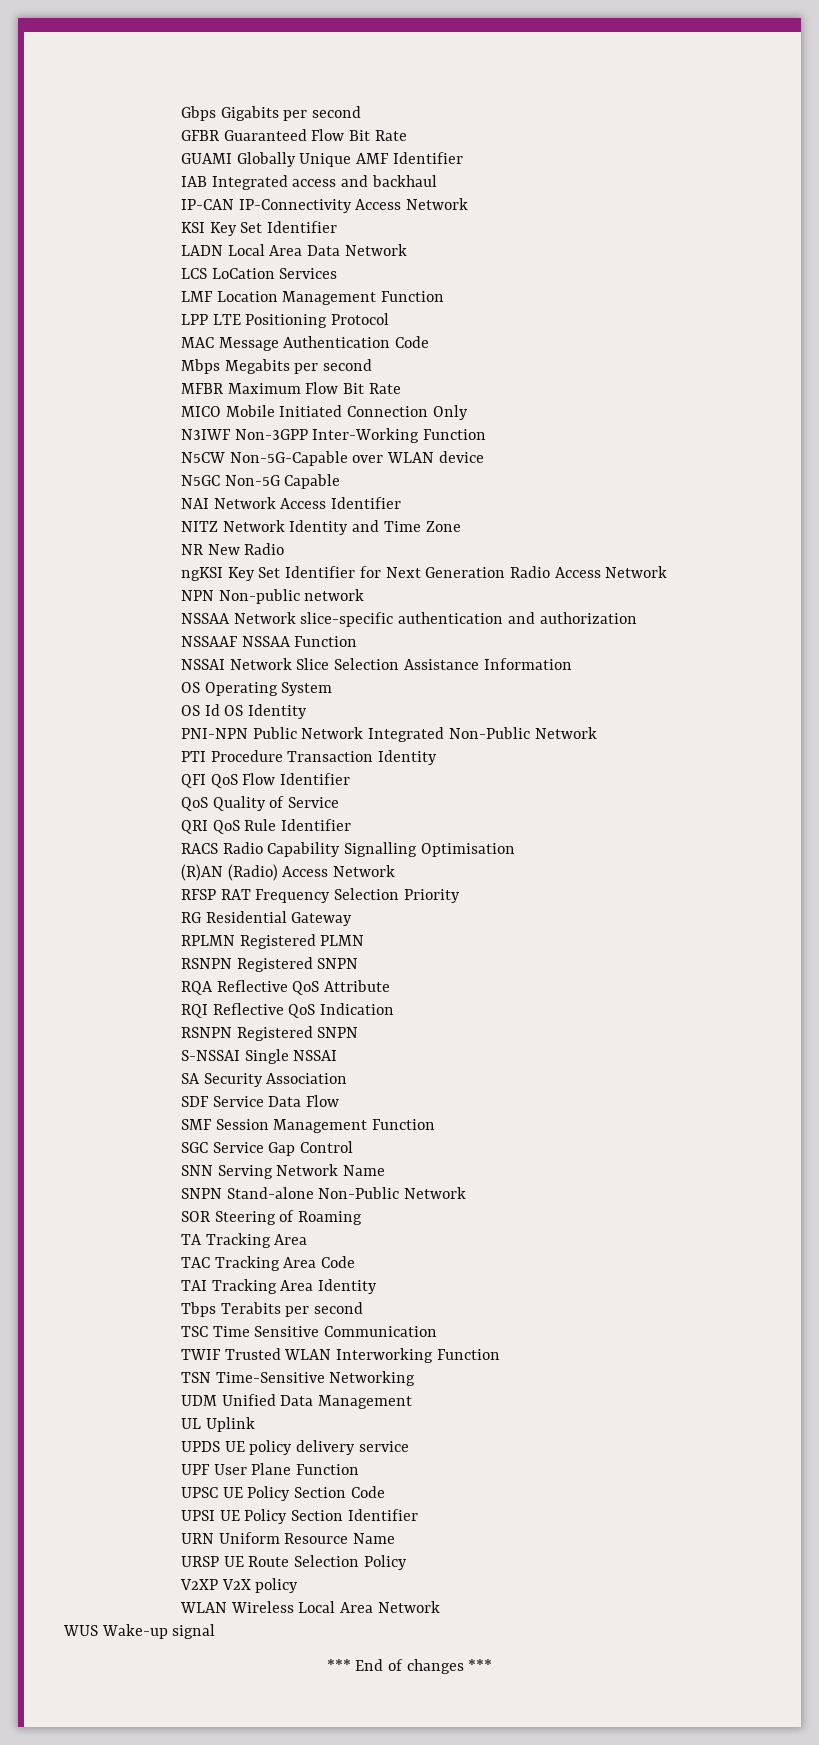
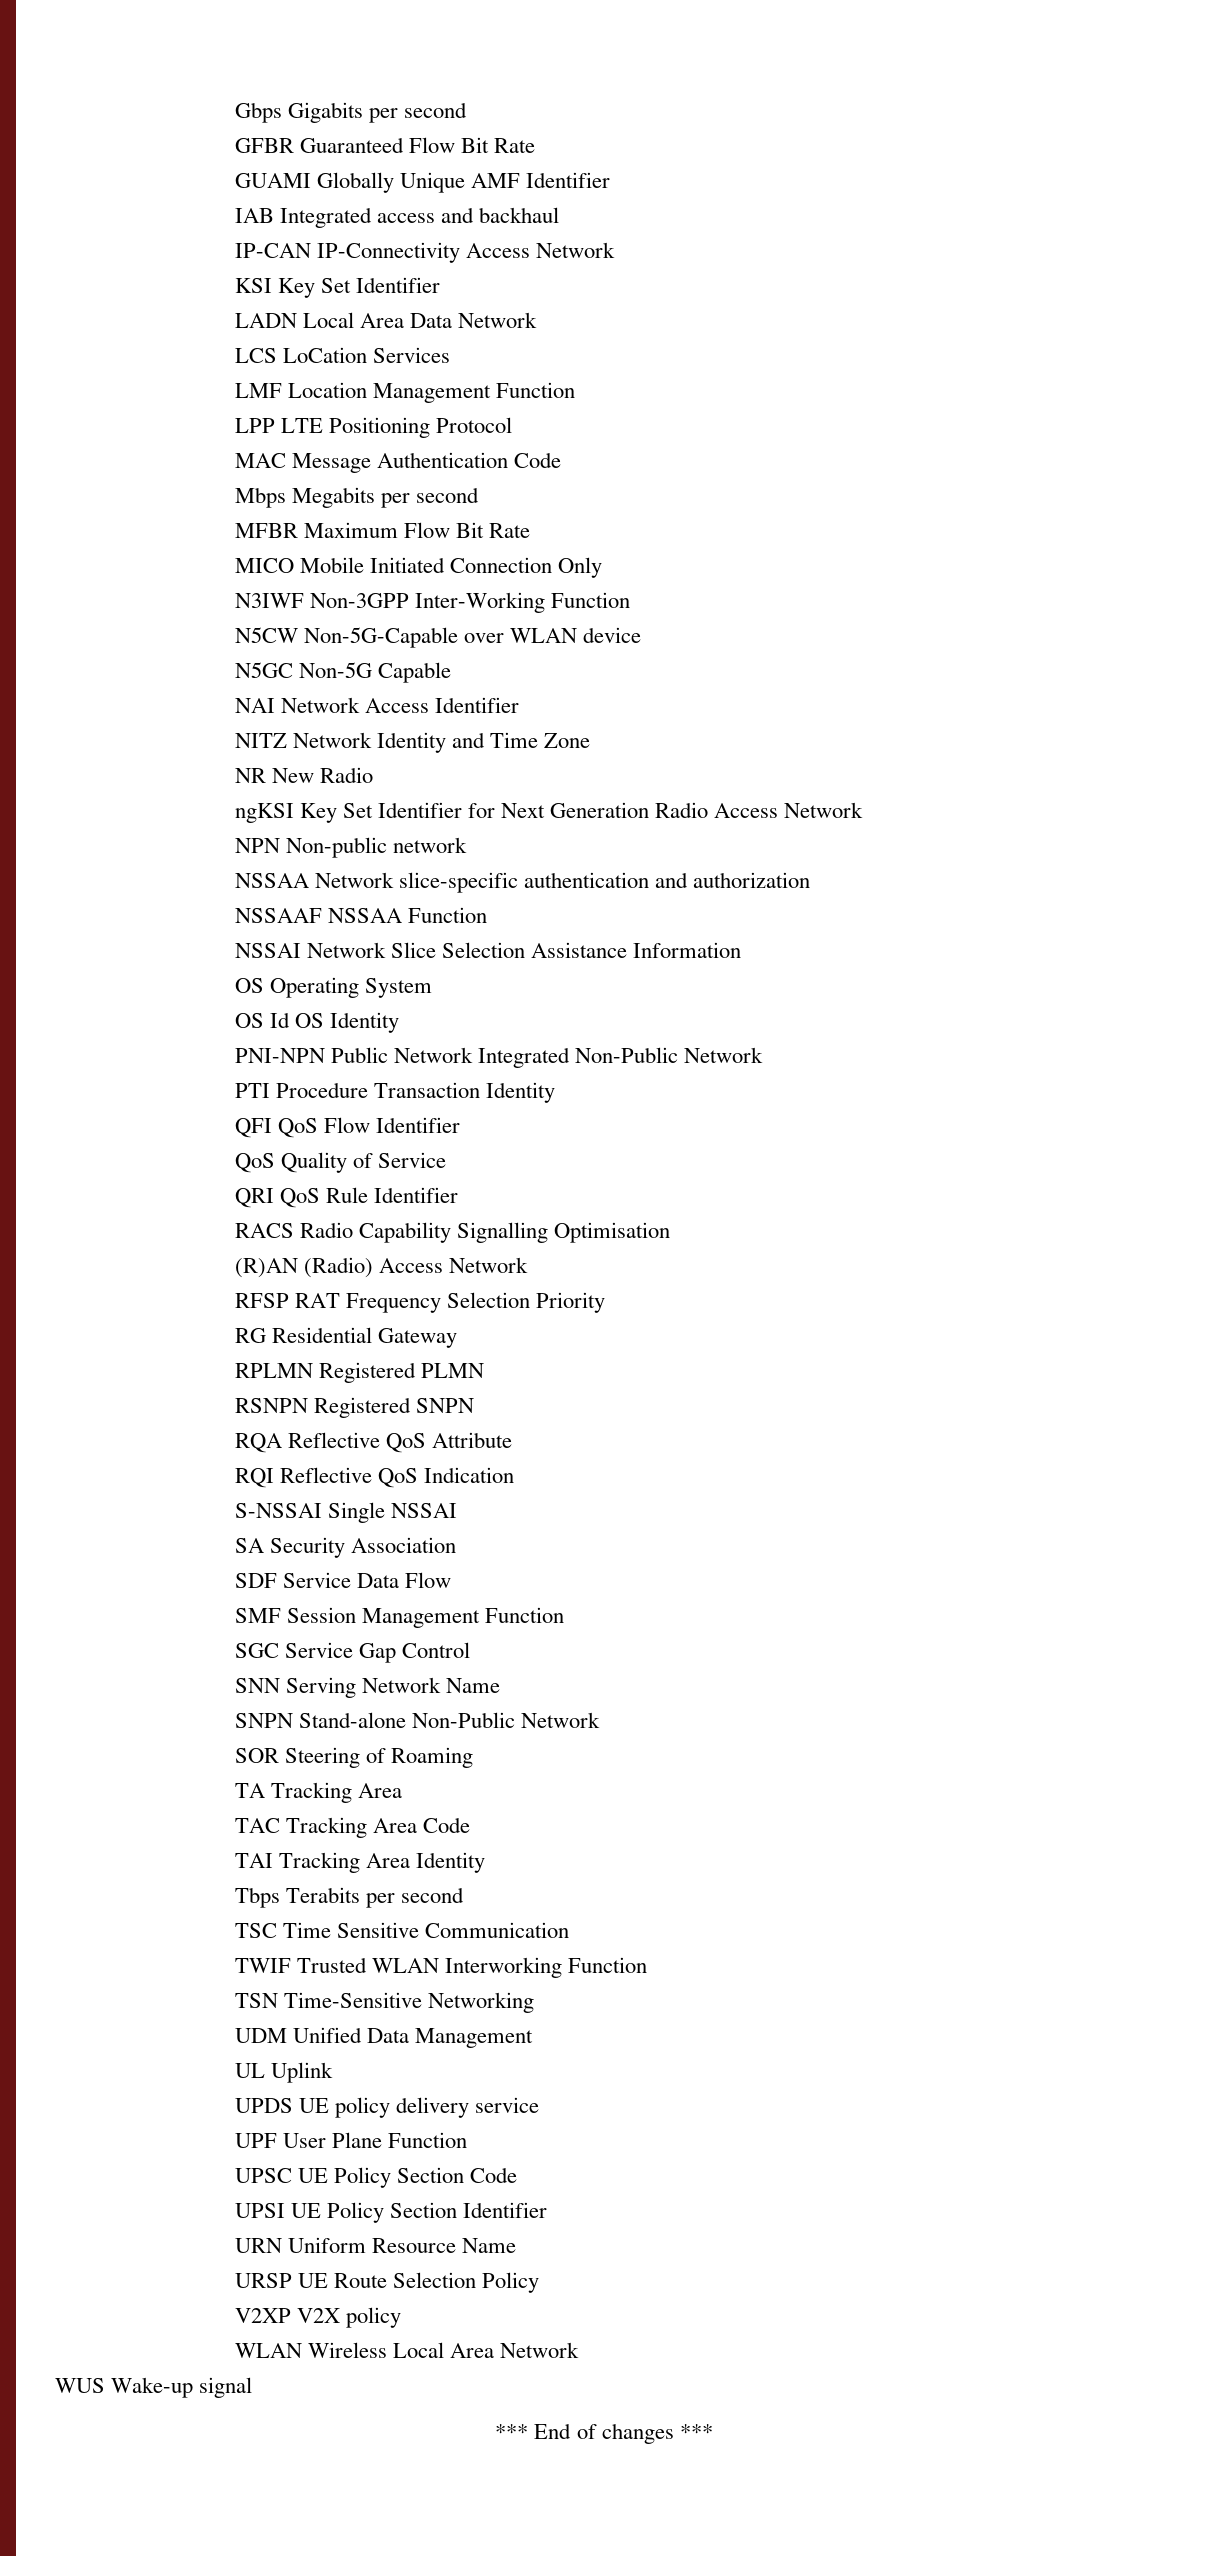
[180,1026,359,1041] // RSNPN Registered SNPN -> (514, 1475) none

